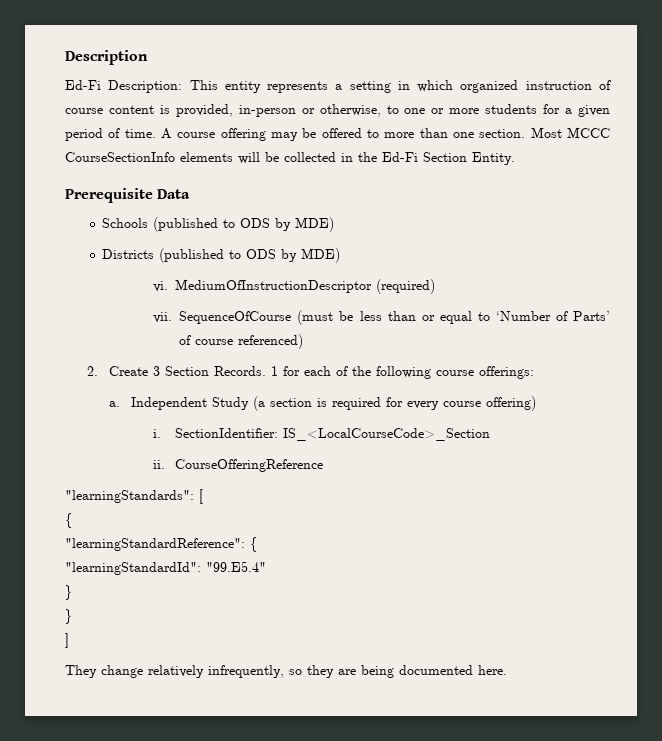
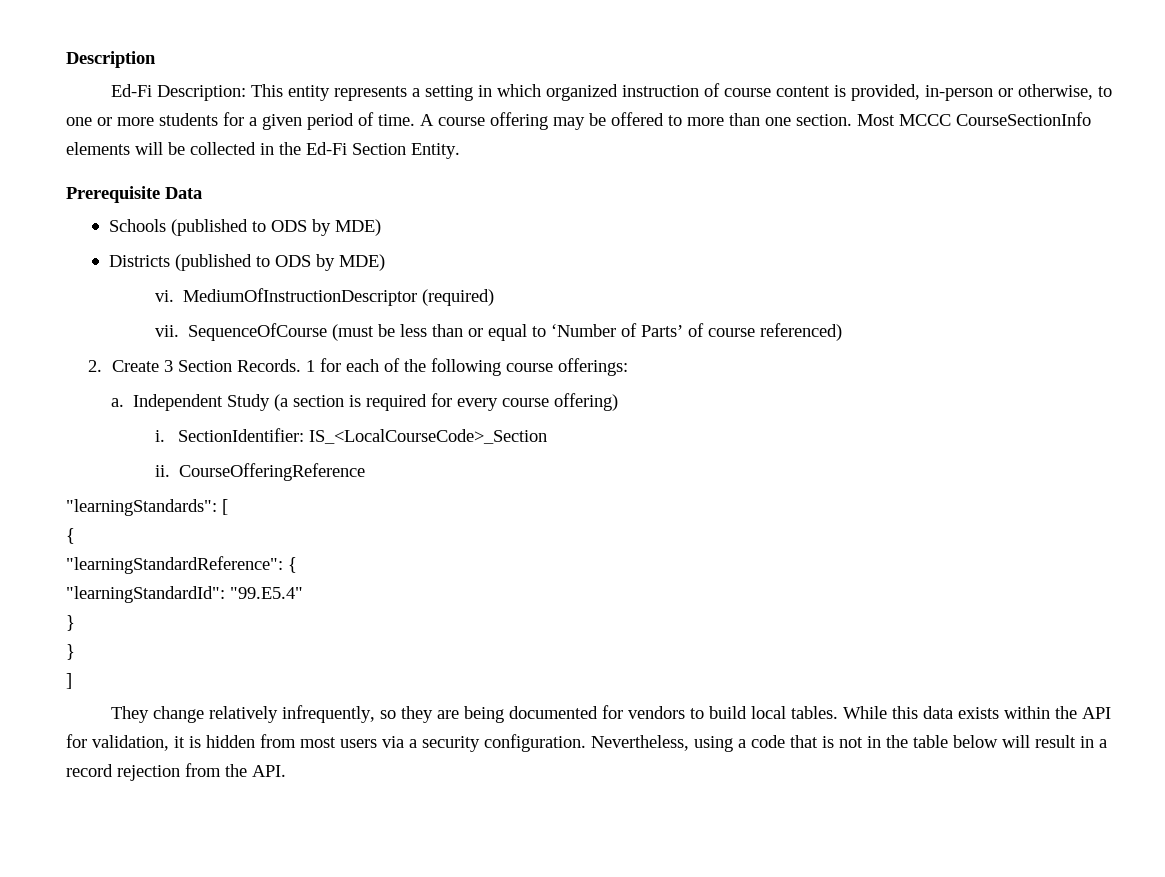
[478,665,507,675] here. -> [601,705,1111,719] [66,734,1107,752] [66,763,286,781] for vendors to build local tables. While this data exists within the API for validation, it is hidden from most users via a security configuration. Nevertheless, using a code that is not in the table below will result in a record rejection from the API.

